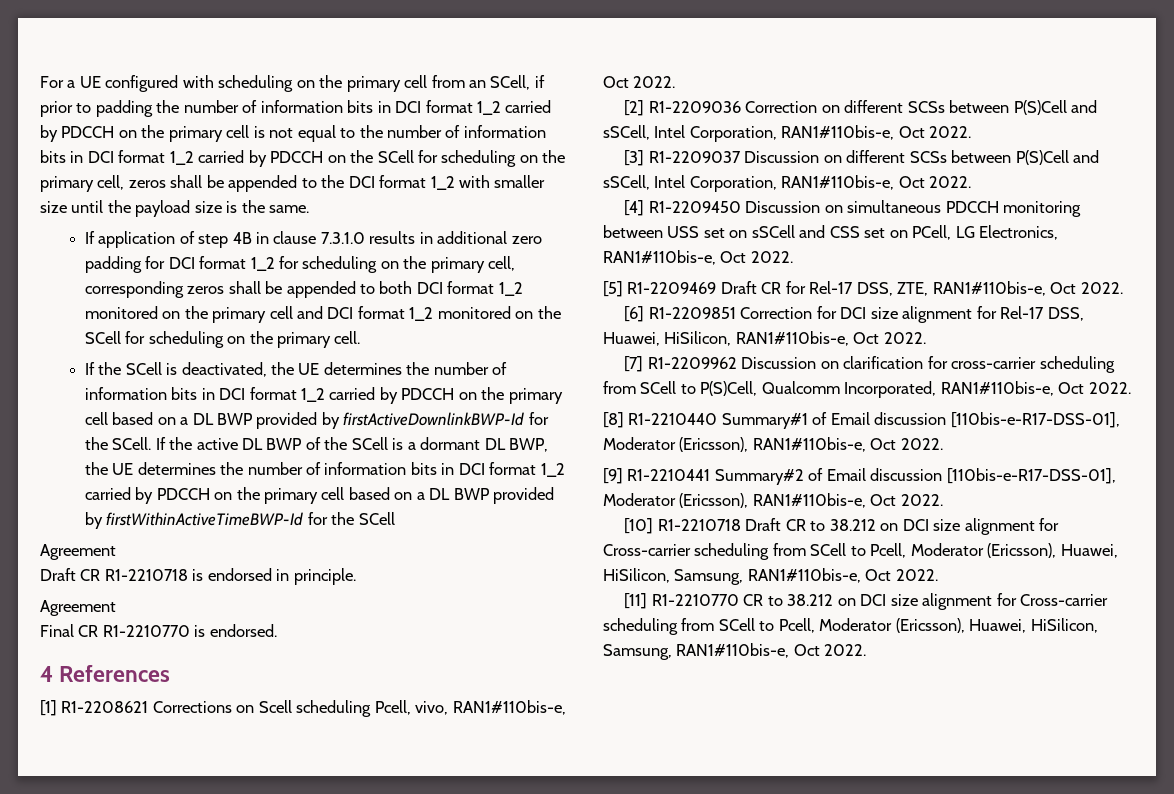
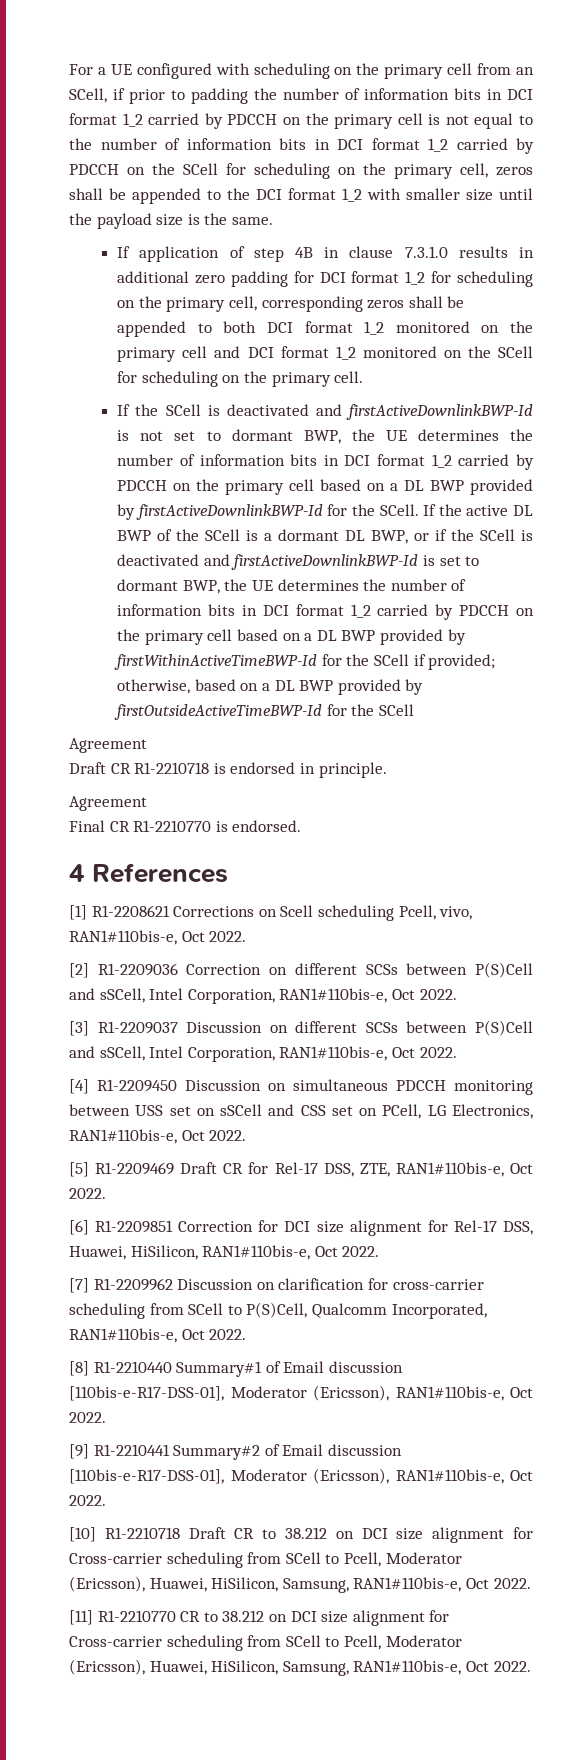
[181,362,267,377] deactivated, -> [226,404,533,420] [117,429,341,444] deactivated and firstActiveDownlinkBWP-Id is not set to dormant BWP,
(549, 445) none -> [414,529,533,541] [117,554,480,570] [117,579,220,594] or if the SCell is deactivated and firstActiveDownlinkBWP-Id is set to dormant BWP,
(395, 518) none -> [413,654,496,670] [117,679,424,695] [114,704,415,720] if provided; otherwise, based on a DL BWP provided by firstOutsideActiveTimeBWP-Id for the SCell

